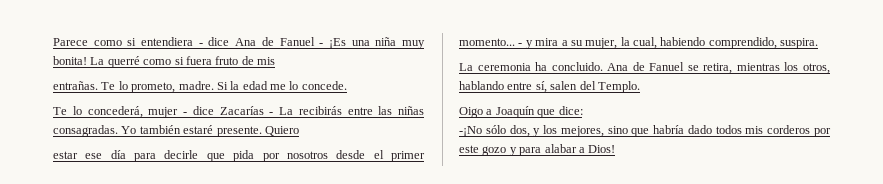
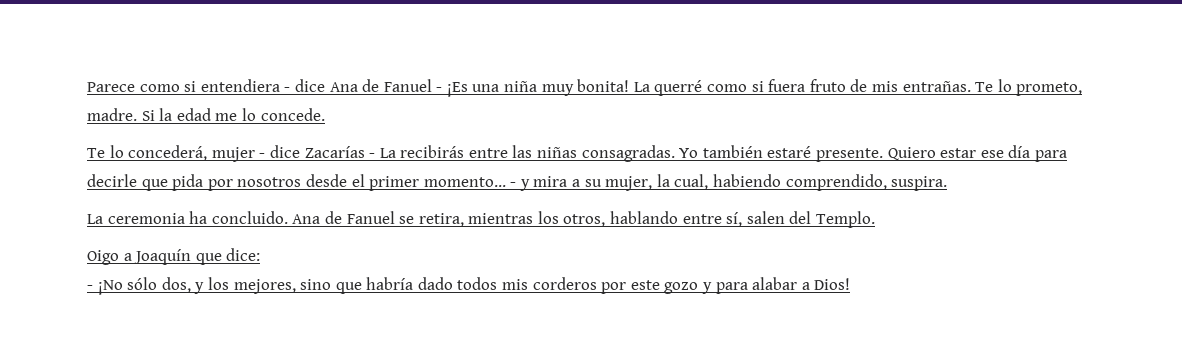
(275, 61) // -> (898, 86) none
(299, 131) // -> (936, 153) none
[459,126,482,137] -¡No -> [87,280,123,295] - ¡No

